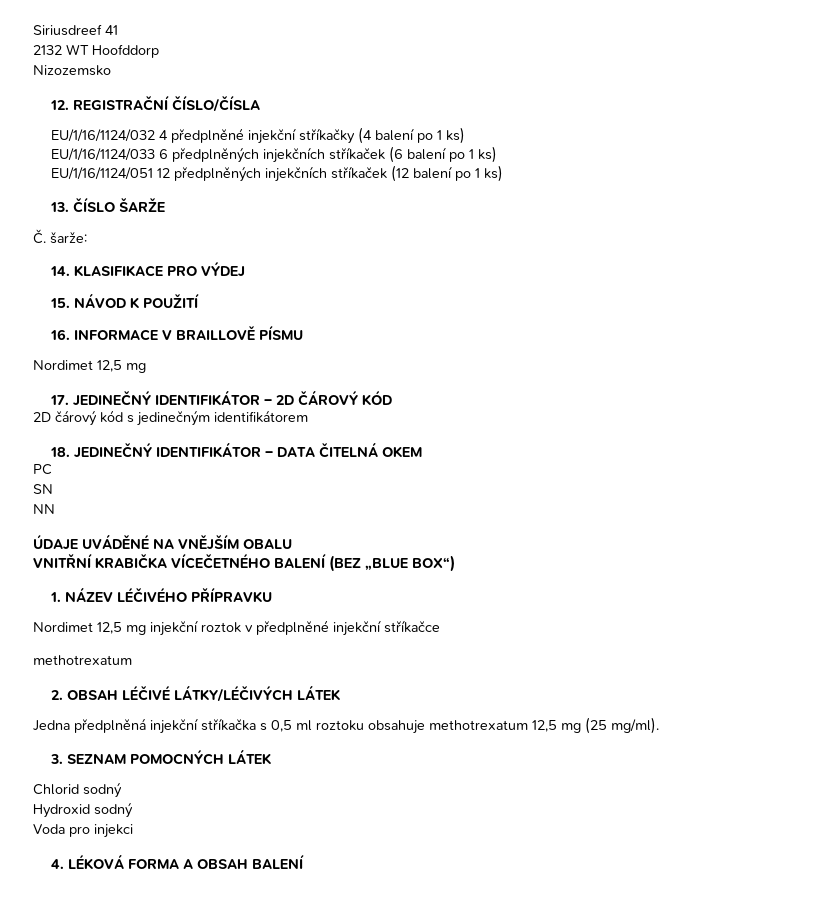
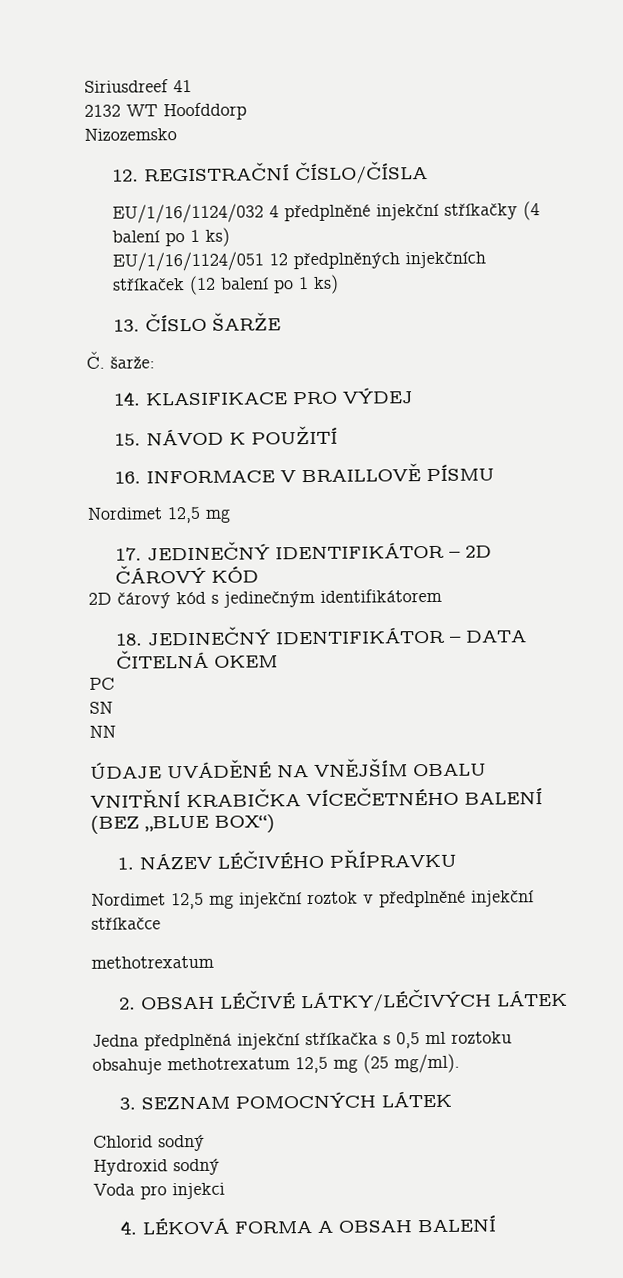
[50,146,497,163] // EU/1/16/1124/033 6 předplněných injekčních stříkaček (6 balení po 1 ks) -> (230, 237) none

